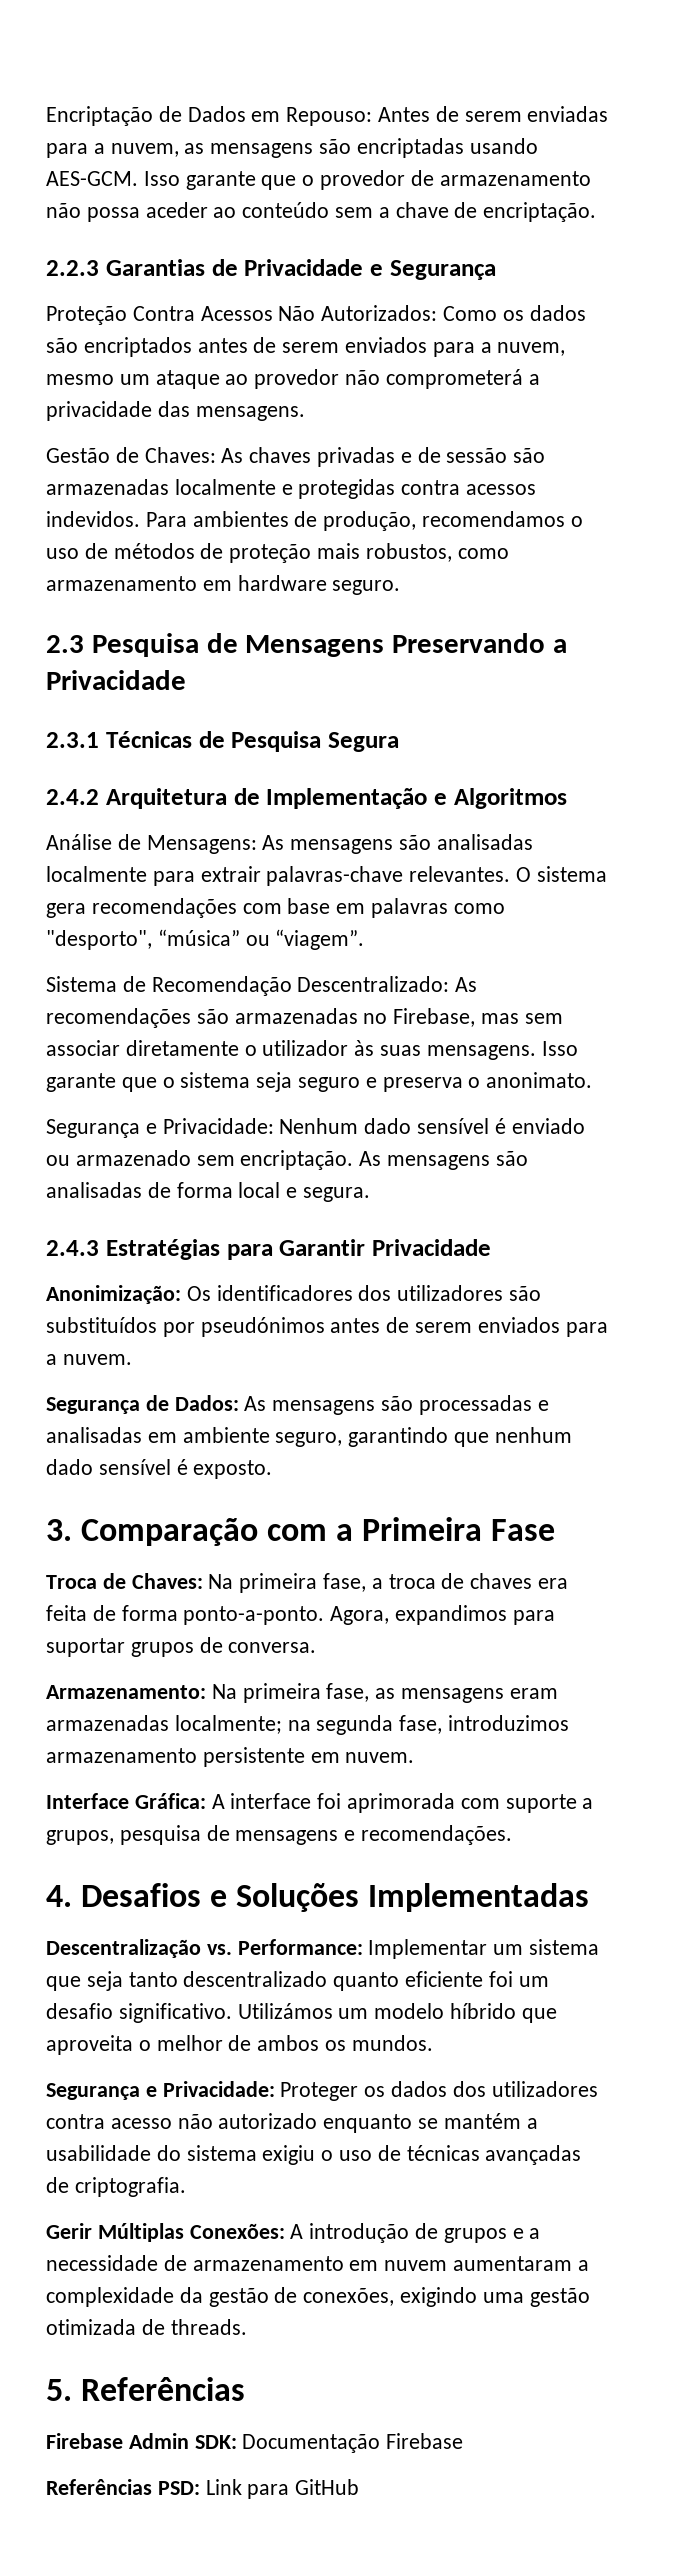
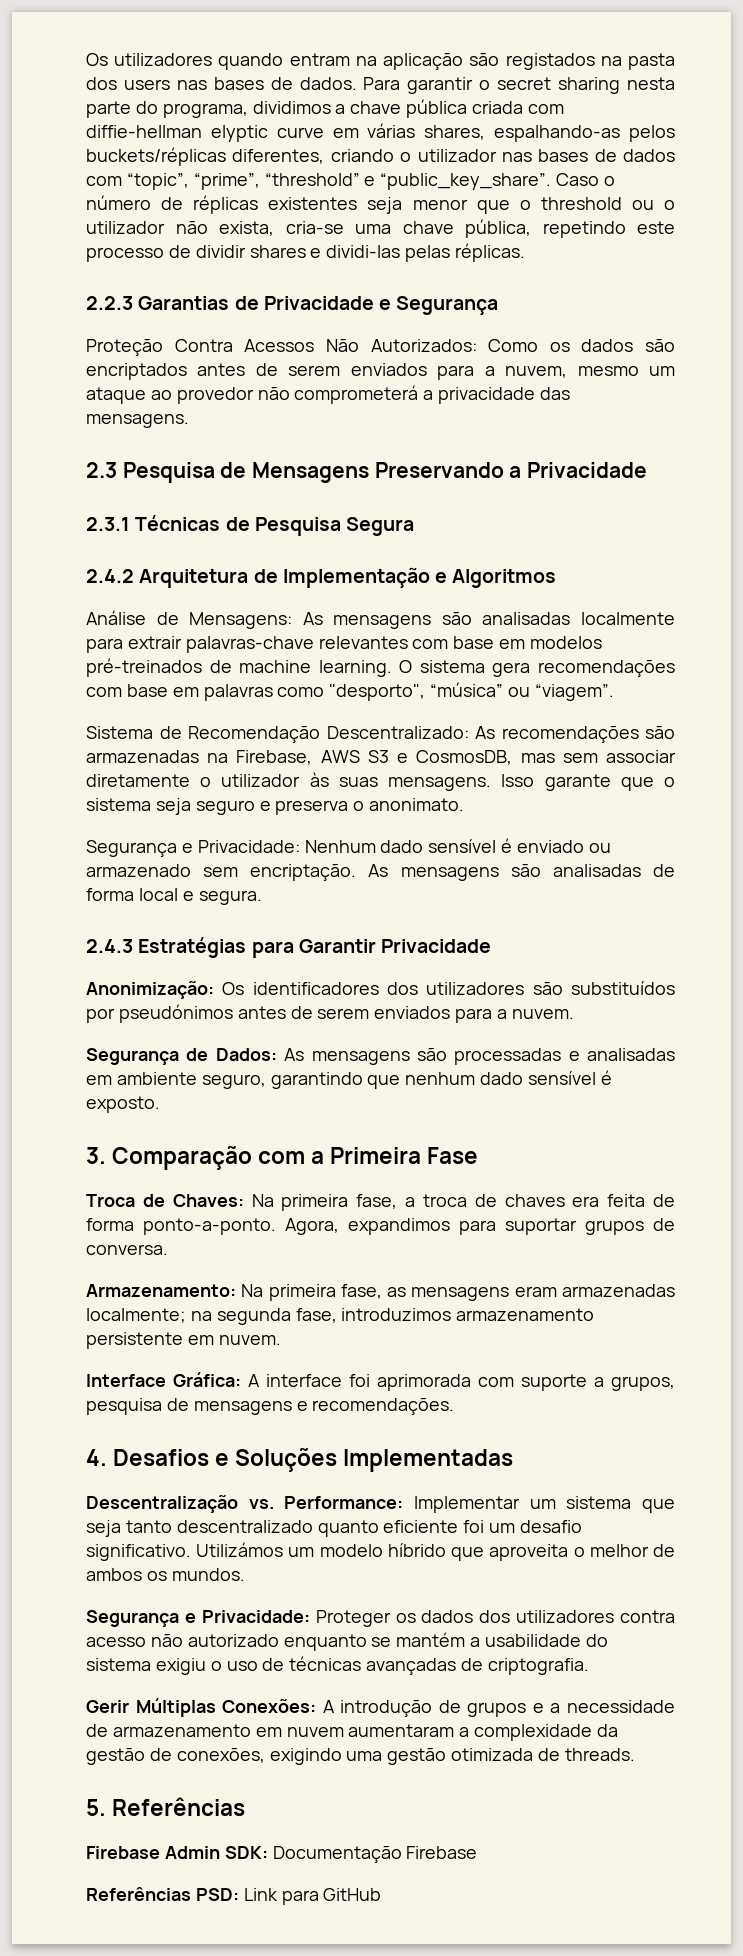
[46,106,609,126] [46,138,538,158] [46,170,591,190] [46,202,597,222] Encriptação de Dados em Repouso: Antes de serem enviadas para a nuvem, as mensagens são encriptadas usando AES-GCM. Isso garante que o provedor de armazenamento não possa aceder ao conteúdo sem a chave de encriptação. -> [86,53,675,70] [86,77,675,94] [86,99,564,118] [86,123,675,142] [86,147,675,166] [86,173,616,190] [86,195,676,214] [86,219,675,238] [86,243,526,262] Os utilizadores quando entram na aplicação são registados na pasta dos users nas bases de dados. Para garantir o secret sharing nesta parte do programa, dividimos a chave pública criada com diffie-hellman elyptic curve em várias shares, espalhando-as pelos buckets/réplicas diferentes, criando o utilizador nas bases de dados com “topic”, “prime”, “threshold” e “public_key_share”. Caso o número de réplicas existentes seja menor que o threshold ou o utilizador não exista, cria-se uma chave pública, repetindo este processo de dividir shares e dividi-las pelas réplicas.
[46,447,546,467] [46,479,537,499] [46,511,583,531] [46,543,509,563] [46,575,401,595] // Gestão de Chaves: As chaves privadas e de sessão são armazenadas localmente e protegidas contra acessos indevidos. Para ambientes de produção, recomendamos o uso de métodos de proteção mais robustos, como armazenamento em hardware seguro. -> (189, 421) none
[409,866,511,882] relevantes. -> [318,636,603,649] [86,658,392,677] relevantes com base em modelos pré-treinados de machine learning.
[363,1008,476,1027] no Firebase, -> [207,750,513,765] na Firebase, AWS S3 e CosmosDB,

